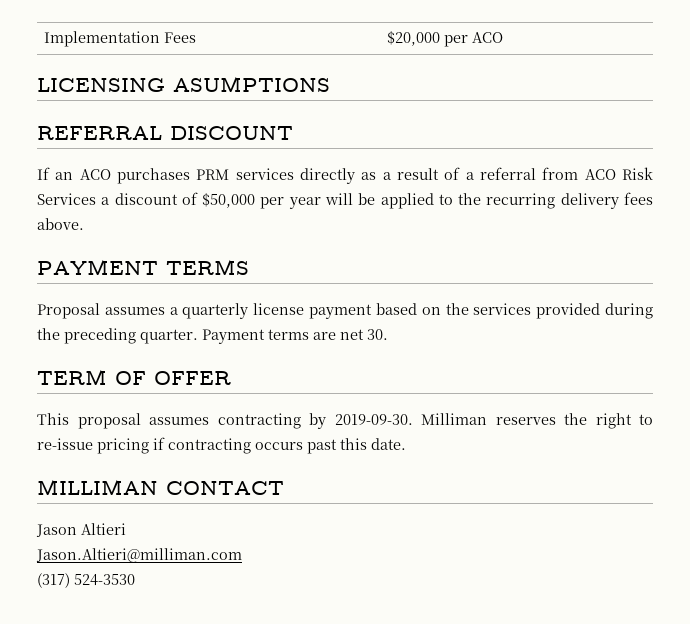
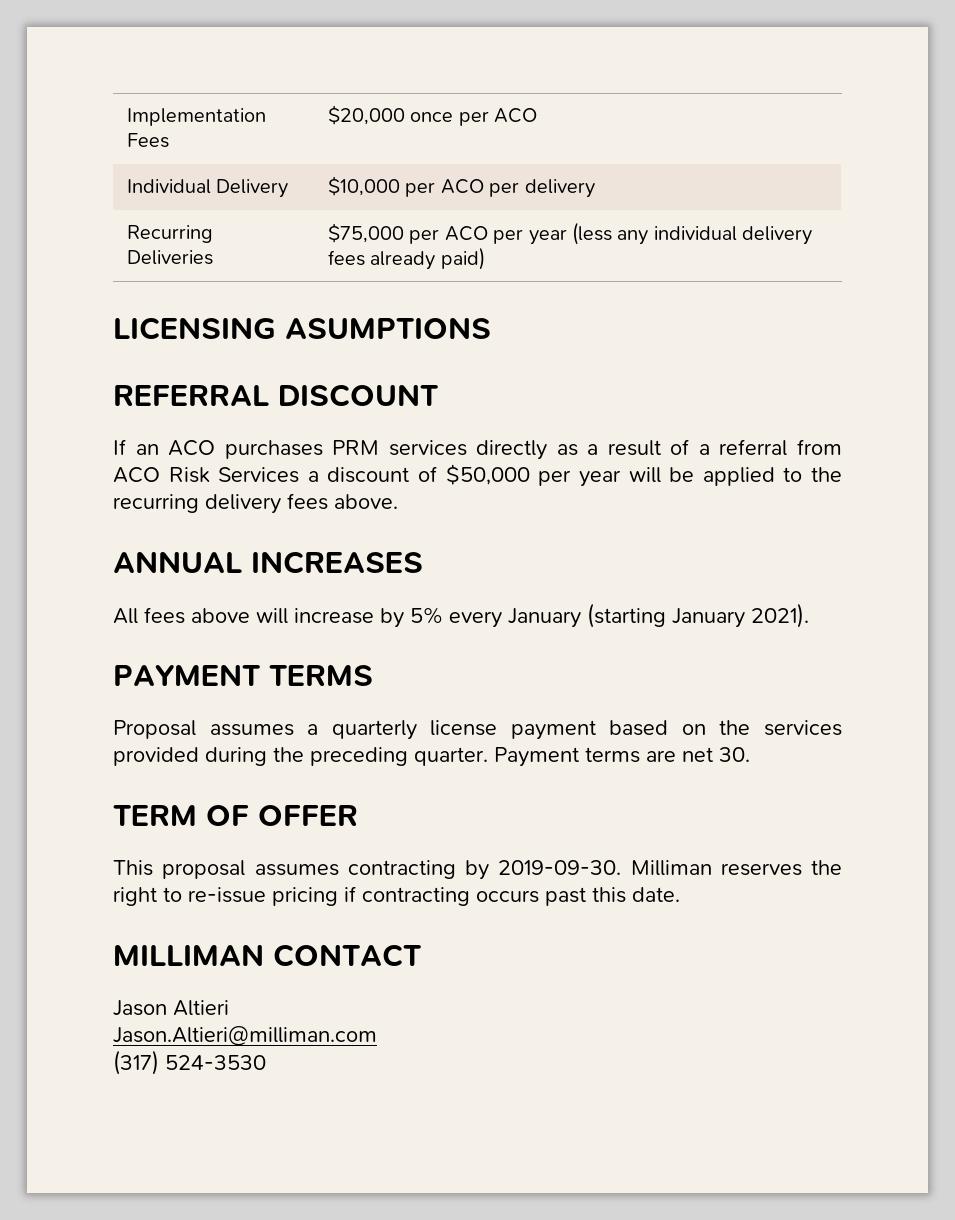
[444,32,504,47] per ACO -> [410,108,538,126] [127,179,289,198] [328,176,595,198] [127,225,214,243] [127,250,214,265] [328,222,813,245] [328,247,485,270] once per ACO // Individual Delivery | $10,000 per ACO per delivery // Recurring Deliveries | $75,000 per ACO per year (less any individual delivery fees already paid)
(84, 224) none -> [113,551,423,574] [113,603,809,628] // ANNUAL INCREASES // All fees above will increase by 5% every January (starting January 2021).

